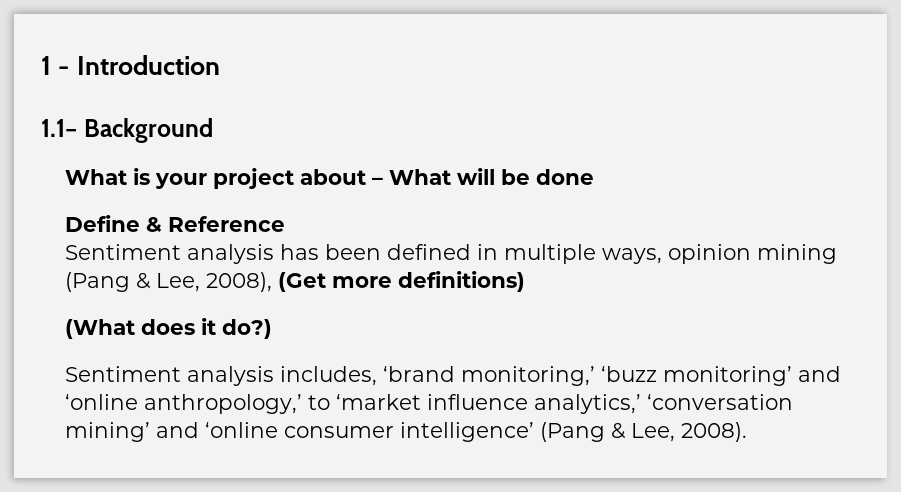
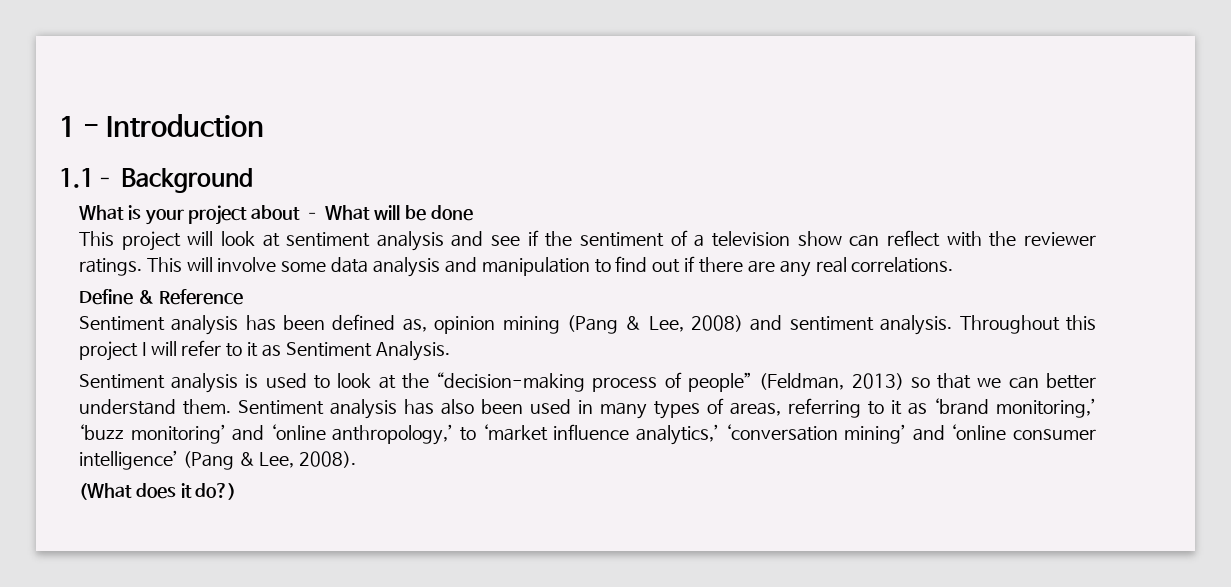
(595, 177) none -> [78,230,1096,251] [78,256,954,277] // This project will look at sentiment analysis and see if the sentiment of a television show can reflect with the reviewer ratings. This will involve some data analysis and manipulation to find out if there are any real correlations.
[477,244,663,264] in multiple ways, -> [402,318,427,332] as,
[206,271,526,292] [65,318,273,339] [65,366,378,386] 2008), (Get more definitions) // (What does it do?) // Sentiment analysis includes, -> [691,315,1096,335] [78,340,450,361] [78,372,1096,393] [78,398,928,419] 2008) and sentiment analysis. Throughout this project I will refer to it as Sentiment Analysis. // Sentiment analysis is used to look at the “decision-making process of people” (Feldman, 2013) so that we can better understand them. Sentiment analysis has also been used in many types of areas, referring to it as
(748, 432) none -> [78,483,237,500] // (What does it do?)

